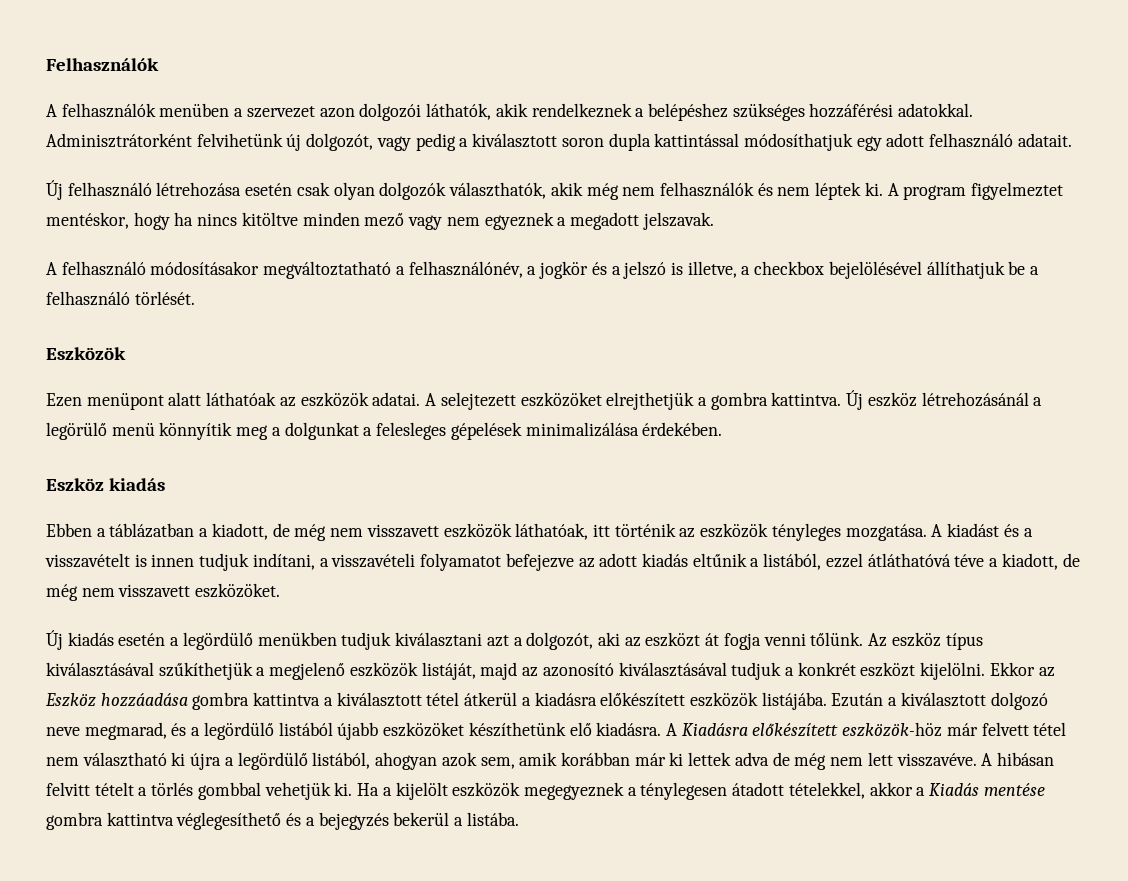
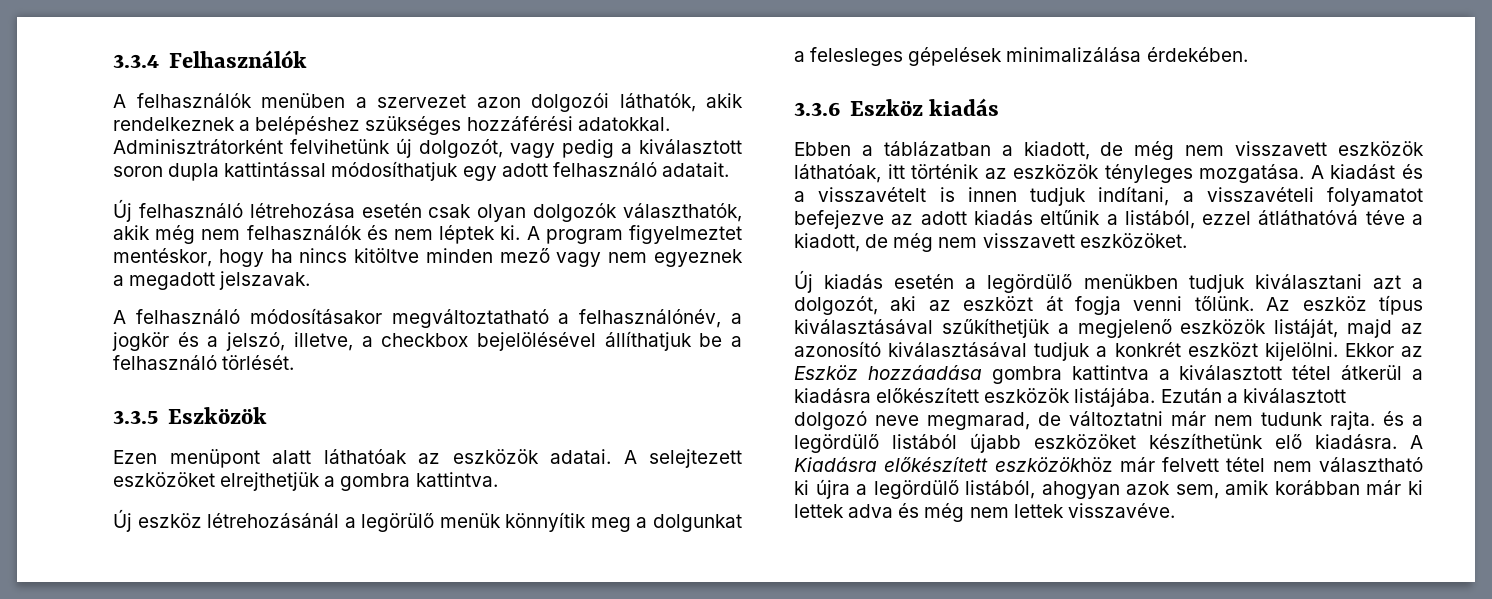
(46, 64) none -> [113,54,159,68] 3.3.4
[623,261,683,279] jelszó is -> [226,332,286,351] jelszó,
(195, 298) none -> [113,410,158,424] 3.3.5
(842, 399) none -> (498, 479) //
[111,423,155,436] menü -> [439,513,501,528] menük
(723, 429) none -> [794,102,840,116] 3.3.6
(167, 731) none -> [1038,411,1375,430] de változtatni már nem tudunk rajta.
[842,722,943,737] eszközök-höz -> [994,457,1113,472] eszközökhöz
[772,752,1054,770] [46,782,1045,800] [46,812,519,830] de még nem lett visszavéve. A hibásan felvitt tételt a törlés gombbal vehetjük ki. Ha a kijelölt eszközök megegyeznek a ténylegesen átadott tételekkel, akkor a Kiadás mentése gombra kattintva véglegesíthető és a bejegyzés bekerül a listába. -> [898,503,1175,522] és még nem lettek visszavéve.

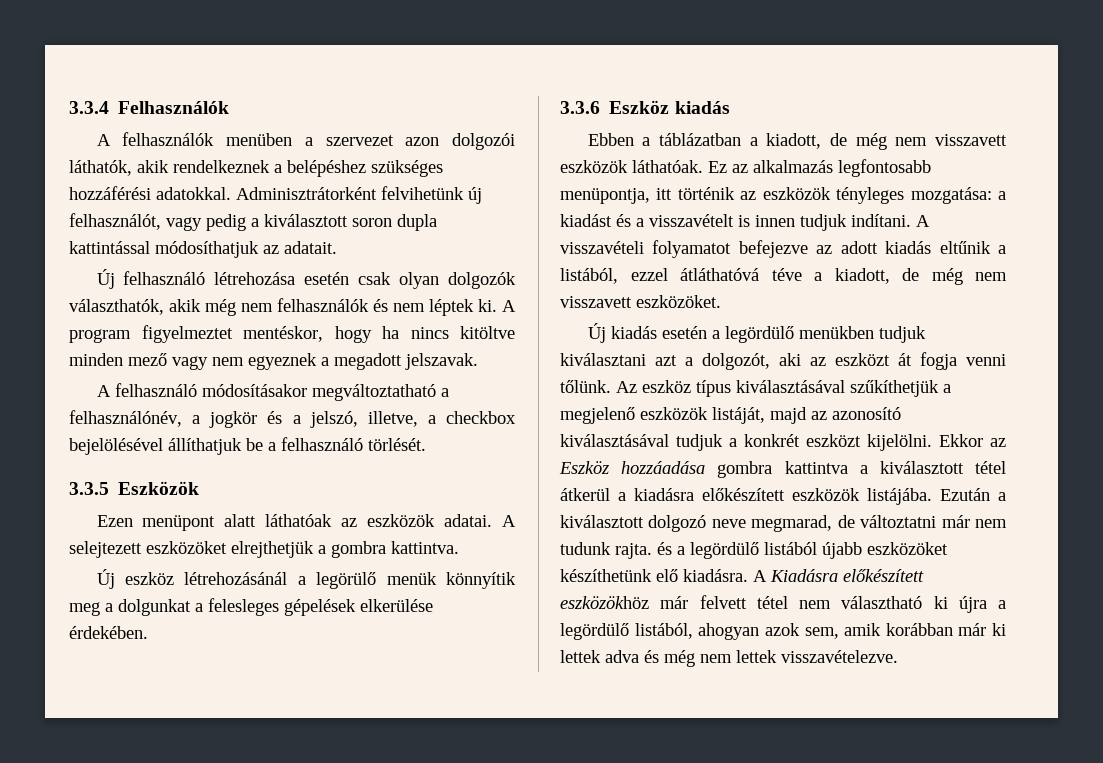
[419,139,503,158] dolgozót, -> [69,213,161,230] felhasználót,
[462,162,657,181] egy adott felhasználó -> [263,245,279,254] az
[1006,47,1142,62] minimalizálása -> [360,599,433,612] elkerülése
[794,164,881,183] láthatóak, -> [632,159,931,177] [560,188,650,204] láthatóak. Ez az alkalmazás legfontosabb menüpontja,
[1199,164,1324,183] mozgatása. A -> [910,187,1006,204] mozgatása: a
[1098,186,1194,206] indítani, a -> [851,214,930,227] indítani. A
[1067,503,1175,518] visszavéve. -> [781,650,898,663] visszavételezve.

